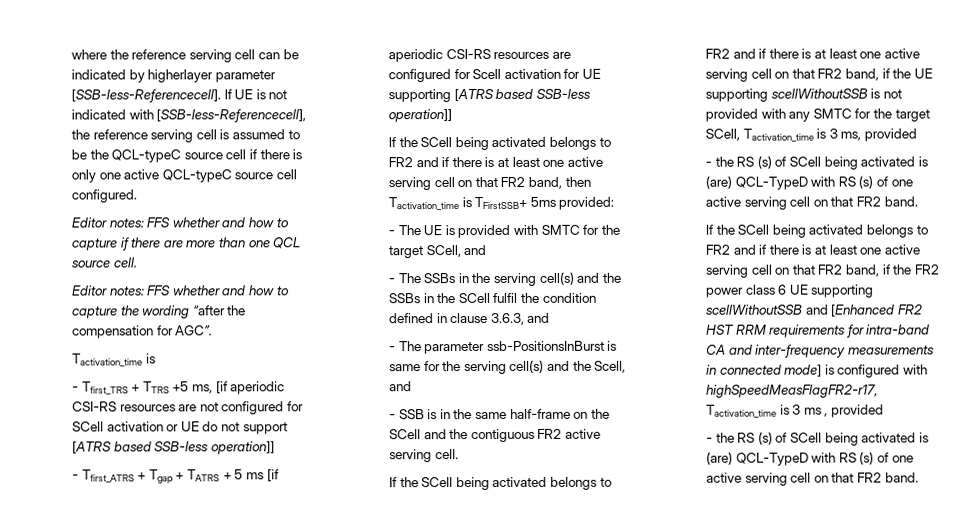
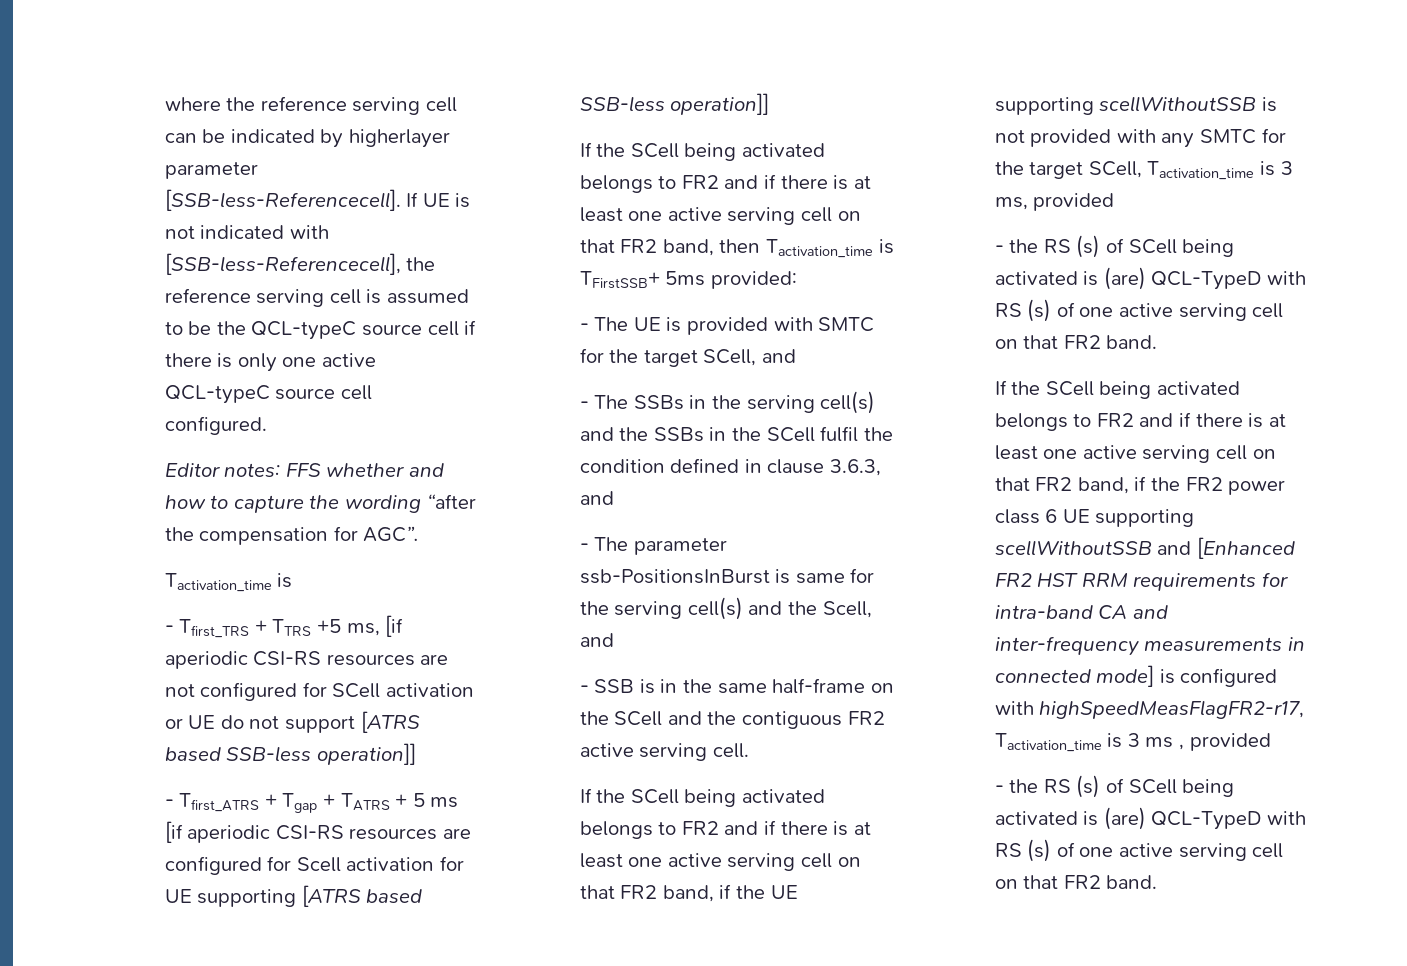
[70,217,288,228] [70,237,301,251] [71,257,138,268] // Editor notes: FFS whether and how to capture if there are more than one QCL source cell. -> (267, 425) none

